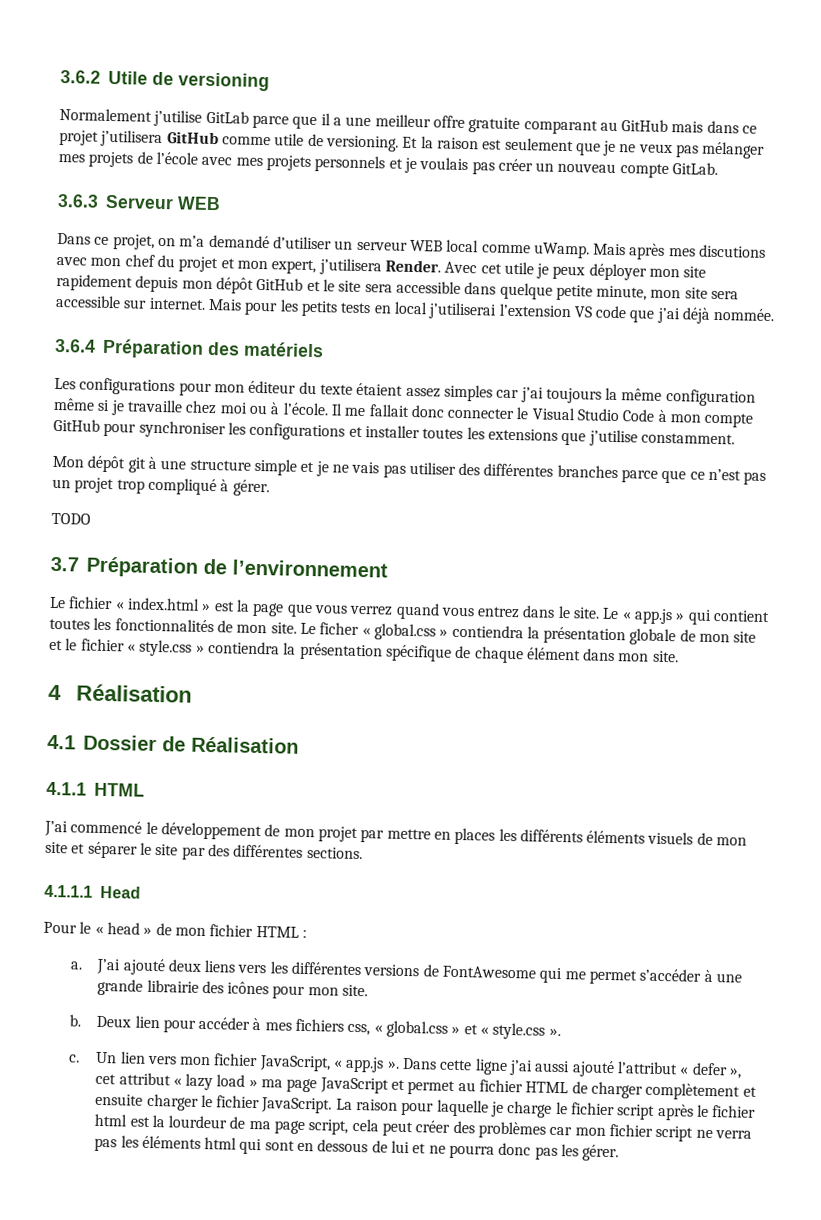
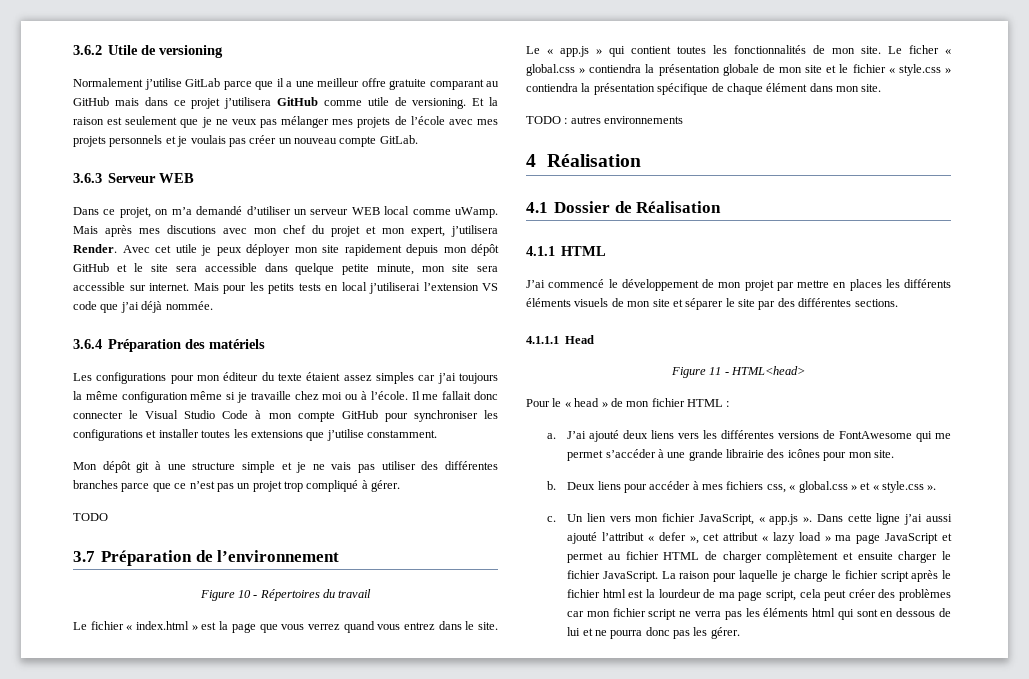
(388, 568) none -> [199,589,372,601] // Figure 10 - Répertoires du travail
(679, 656) none -> [526,116,684,124] // TODO : autres environnements
(141, 892) none -> [670,366,806,378] // Figure 11 - HTML<head>
[134,1015,160,1029] lien -> [597,481,621,490] liens

